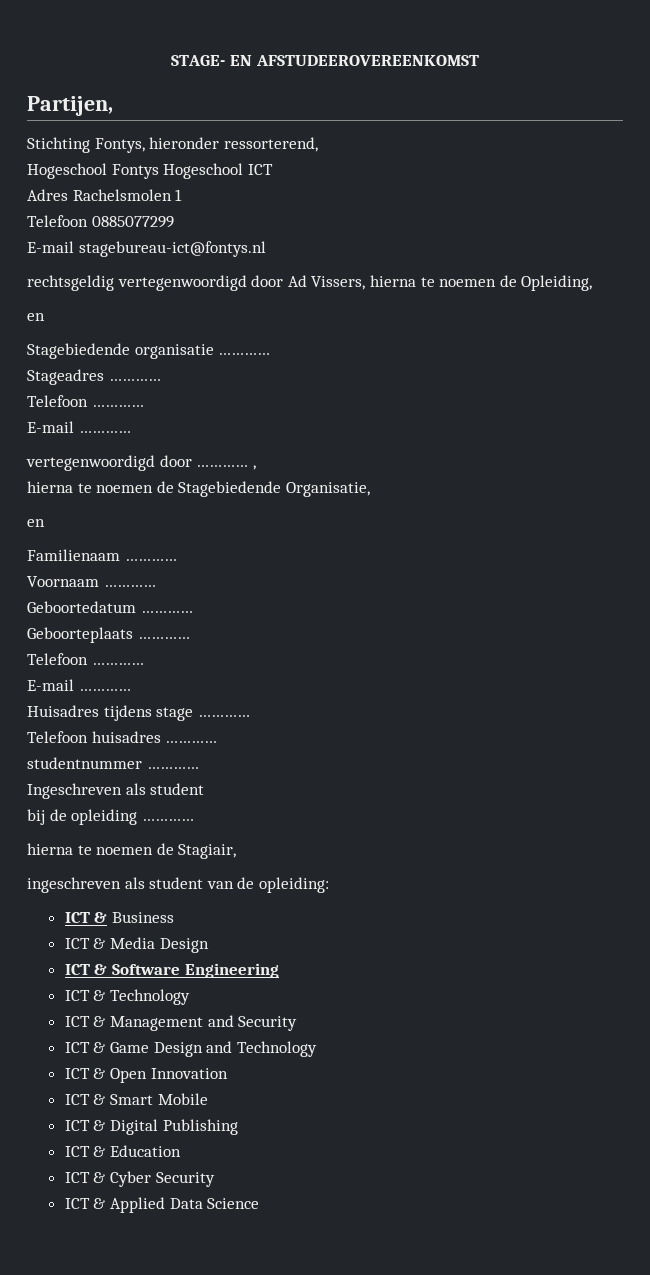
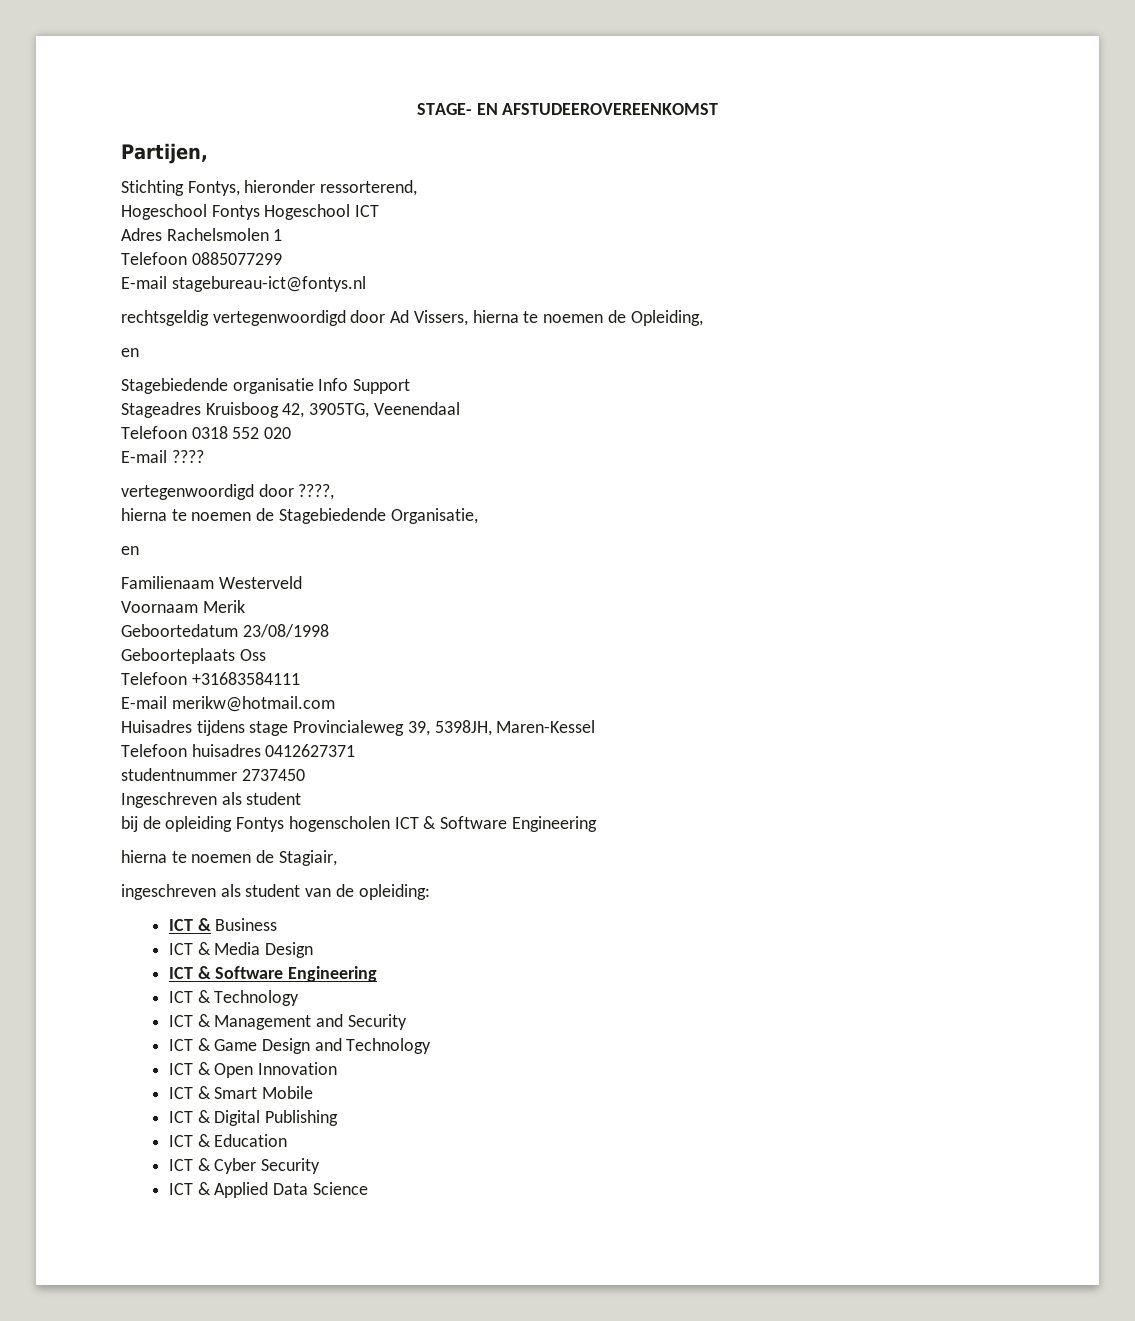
[218,353,271,355] ………… -> [318,378,411,394] Info Support
[108,379,161,381] [27,395,144,407] [27,421,131,433] [26,455,256,471] ………… // Telefoon ………… // E-mail ………… // vertegenwoordigd door ………… , -> [205,402,460,418] [121,426,292,439] [121,450,204,463] [121,484,335,500] Kruisboog 42, 3905TG, Veenendaal // Telefoon 0318 552 020 // E-mail ???? // vertegenwoordigd door ????,
[124,559,177,561] ………… -> [218,576,302,589] Westerveld
[103,585,156,587] ………… -> [202,600,245,613] Merik
[140,611,193,613] ………… -> [242,624,329,638] 23/08/1998
[137,637,190,639] [27,653,144,665] [27,679,131,691] ………… // Telefoon ………… // E-mail ………… -> [239,649,266,661] [121,672,300,685] [121,696,335,712] Oss // Telefoon +31683584111 // E-mail merikw@hotmail.com
[197,715,250,717] ………… -> [293,720,596,736] Provincialeweg 39, 5398JH, Maren-Kessel
[165,741,218,743] ………… -> [265,744,356,757] 0412627371
[146,767,199,769] ………… -> [241,769,305,781] 2737450
[141,819,194,821] ………… -> [236,816,597,832] Fontys hogenscholen ICT & Software Engineering

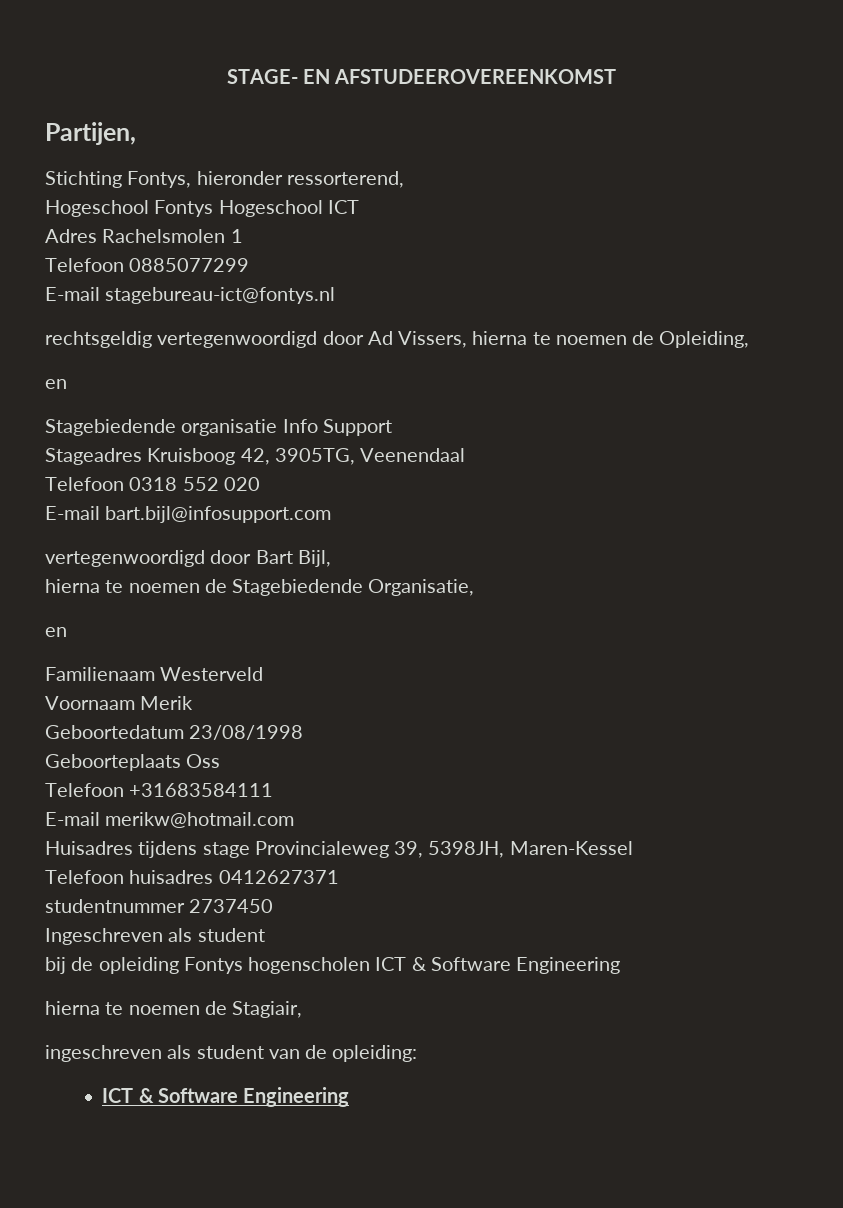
[171,450,204,463] [121,484,335,500] ???? // vertegenwoordigd door ????, -> [105,506,332,523] [45,550,331,567] bart.bijl@infosupport.com // vertegenwoordigd door Bart Bijl,
[215,918,278,931] [168,942,314,958] [168,966,378,982] [168,990,300,1006] [168,1014,407,1030] [168,1038,432,1054] [168,1062,338,1078] [168,1086,314,1099] [168,1110,339,1126] [168,1134,288,1147] [168,1158,321,1174] [168,1182,368,1198] Business // ICT & Media Design // ICT & Software Engineering // ICT & Technology // ICT & Management and Security // ICT & Game Design and Technology // ICT & Open Innovation // ICT & Smart Mobile // ICT & Digital Publishing // ICT & Education // ICT & Cyber Security // ICT & Applied Data Science -> [157,1087,350,1107] Software Engineering

